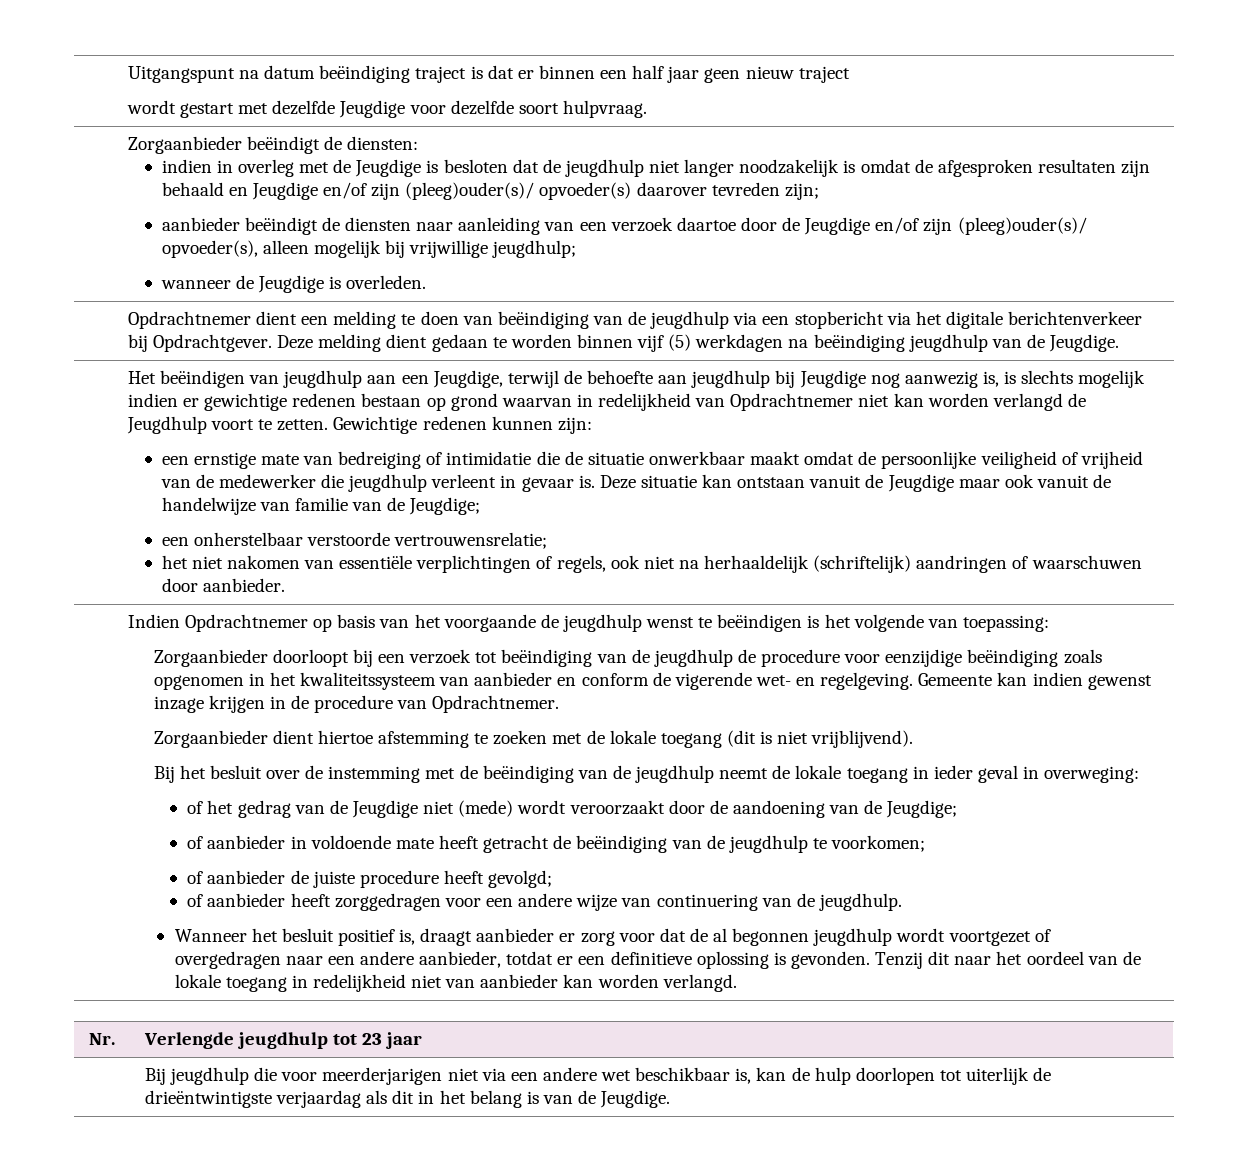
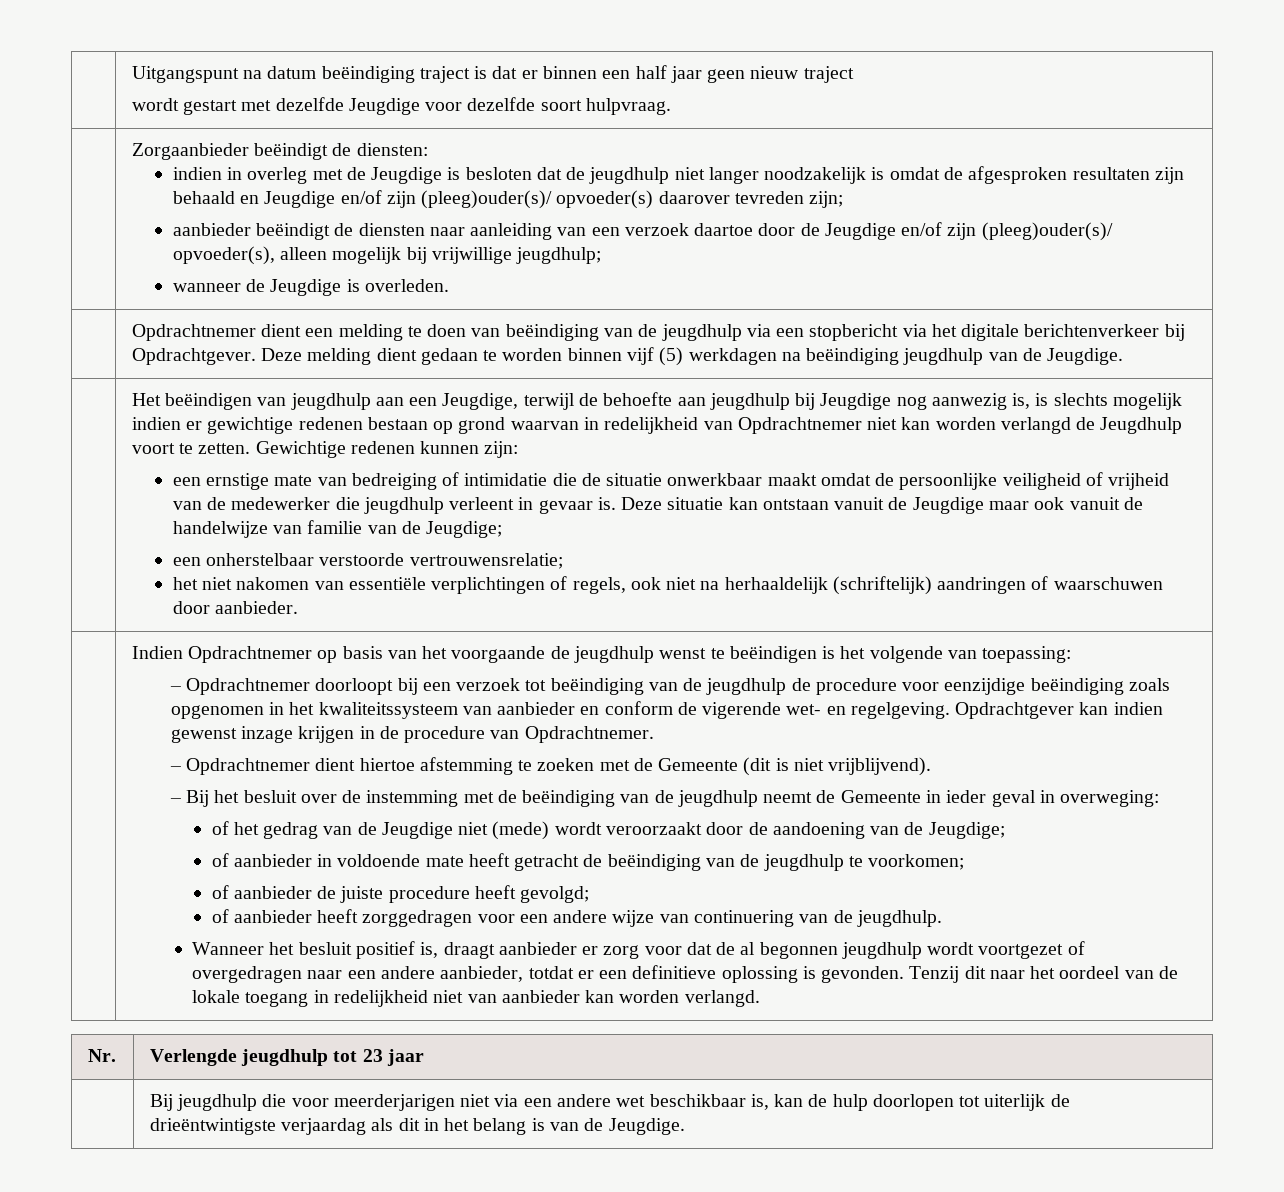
[153,649,268,667] Zorgaanbieder -> [169,678,310,695] ‒ Opdrachtnemer
[918,673,993,686] Gemeente -> [955,702,1075,719] Opdrachtgever
[153,730,268,748] Zorgaanbieder -> [169,758,310,775] ‒ Opdrachtnemer
[609,730,722,748] lokale toegang -> [658,758,739,771] Gemeente
(914, 739) none -> [169,798,181,803] ‒
[795,765,908,783] lokale toegang -> [840,790,921,803] Gemeente

